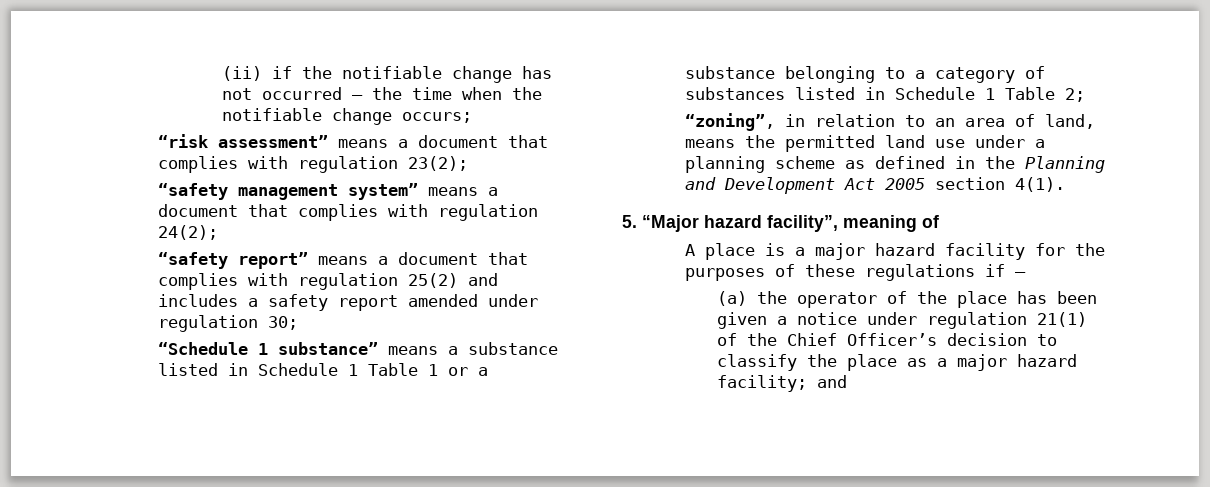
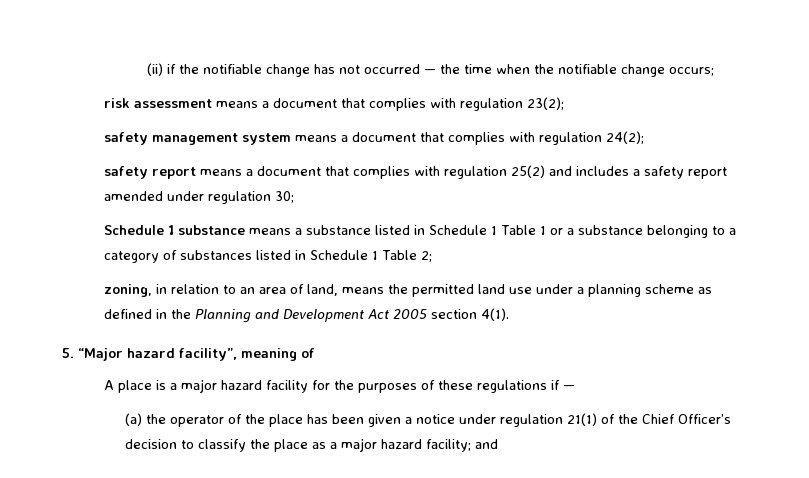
[158,134,329,148] “risk assessment” -> [104,98,213,108] risk assessment
[158,183,419,200] “safety management system” -> [104,132,292,145] safety management system
[158,252,309,269] “safety report” -> [104,166,197,179] safety report
[158,342,379,355] “Schedule 1 substance” -> [104,225,246,235] Schedule 1 substance
[685,113,776,131] “zoning”, -> [104,284,153,297] zoning,

